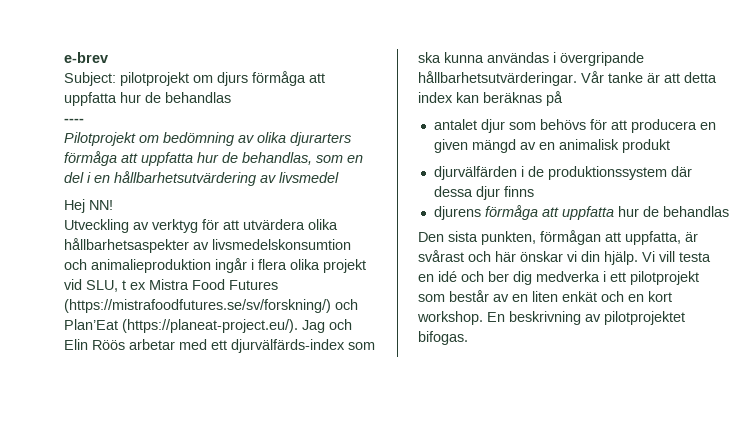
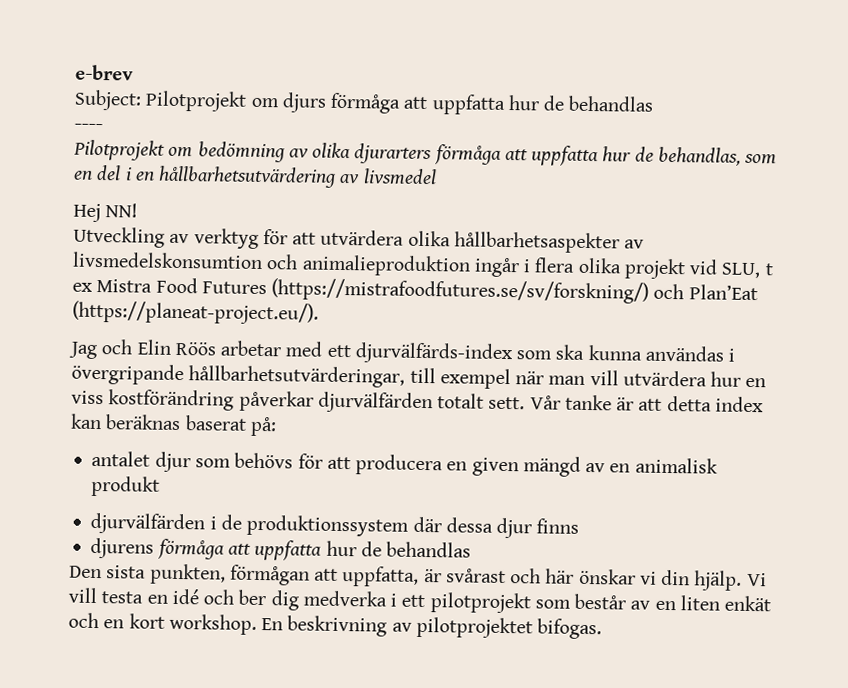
[120,72,189,86] pilotprojekt -> [145,90,248,112] Pilotprojekt
(298, 326) none -> (319, 312) //
[418,71,577,86] hållbarhetsutvärderingar. -> [188,365,767,390] [71,389,526,414] hållbarhetsutvärderingar, till exempel när man vill utvärdera hur en viss kostförändring påverkar djurvälfärden totalt sett.
[546,91,563,106] på -> [184,415,277,437] baserat på:

